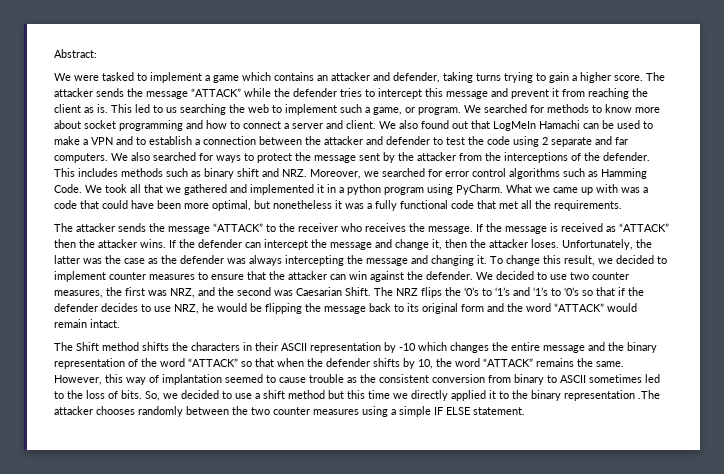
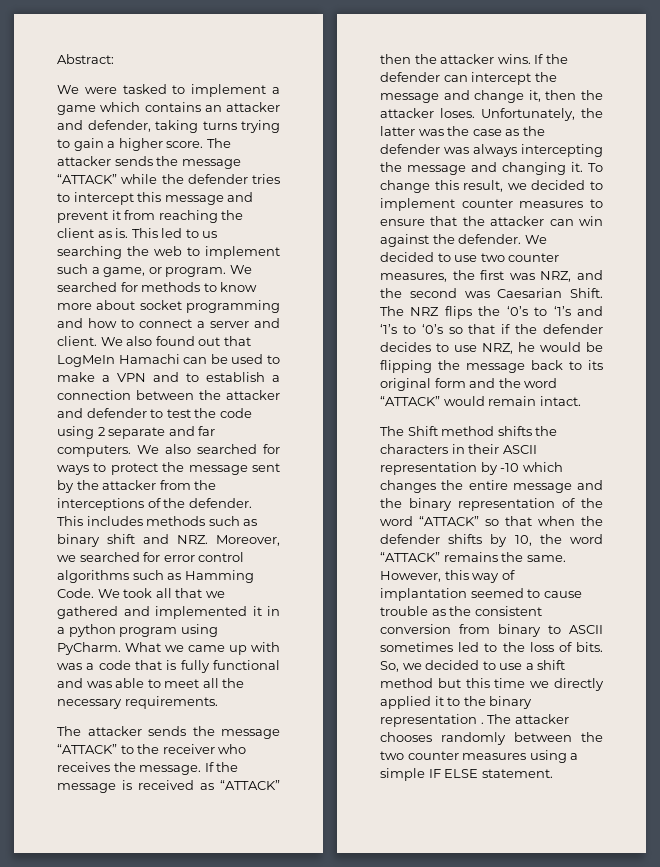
[102,200,518,211] could have been more optimal, but nonetheless it was a fully functional code that met -> [166,660,280,673] [57,678,200,688] is fully functional and was able to meet
(551, 204) none -> [57,699,122,709] necessary
[638,390,660,399] .The -> [480,714,512,724] . The

